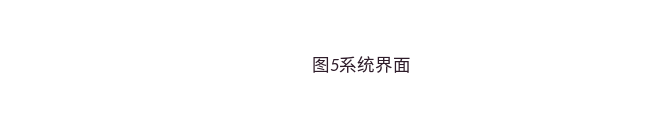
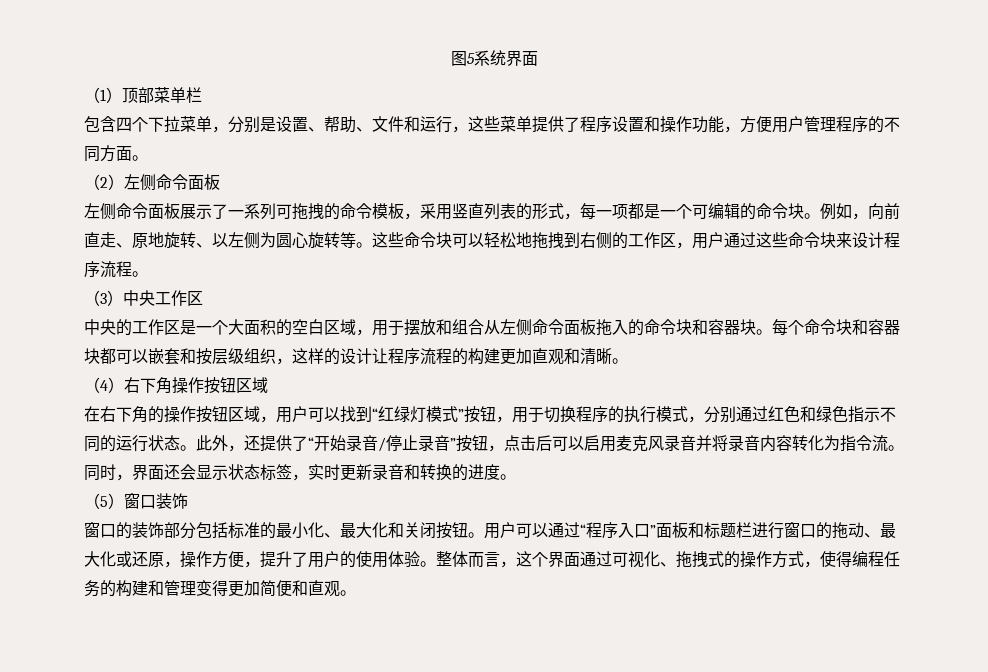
(411, 65) none -> [84,87,202,103] [84,116,900,133] [84,145,148,162] [84,174,220,191] [84,203,900,220] [84,232,900,249] [84,261,148,278] [84,290,203,306] [84,319,900,336] [84,348,628,365] [84,377,268,394] [84,406,896,423] [84,435,904,452] [84,464,516,481] [84,493,188,509] [84,522,896,539] [84,551,900,568] [84,580,356,597] // （1）顶部菜单栏 // 包含四个下拉菜单，分别是设置、帮助、文件和运行，这些菜单提供了程序设置和操作功能，方便用户管理程序的不同方面。 // （2）左侧命令面板 // 左侧命令面板展示了一系列可拖拽的命令模板，采用竖直列表的形式，每一项都是一个可编辑的命令块。例如，向前直走、原地旋转、以左侧为圆心旋转等。这些命令块可以轻松地拖拽到右侧的工作区，用户通过这些命令块来设计程序流程。 // （3）中央工作区 // 中央的工作区是一个大面积的空白区域，用于摆放和组合从左侧命令面板拖入的命令块和容器块。每个命令块和容器块都可以嵌套和按层级组织，这样的设计让程序流程的构建更加直观和清晰。 // （4）右下角操作按钮区域 // 在右下角的操作按钮区域，用户可以找到“红绿灯模式”按钮，用于切换程序的执行模式，分别通过红色和绿色指示不同的运行状态。此外，还提供了“开始录音/停止录音”按钮，点击后可以启用麦克风录音并将录音内容转化为指令流。同时，界面还会显示状态标签，实时更新录音和转换的进度。 // （5）窗口装饰 // 窗口的装饰部分包括标准的最小化、最大化和关闭按钮。用户可以通过“程序入口”面板和标题栏进行窗口的拖动、最大化或还原，操作方便，提升了用户的使用体验。整体而言，这个界面通过可视化、拖拽式的操作方式，使得编程任务的构建和管理变得更加简便和直观。

